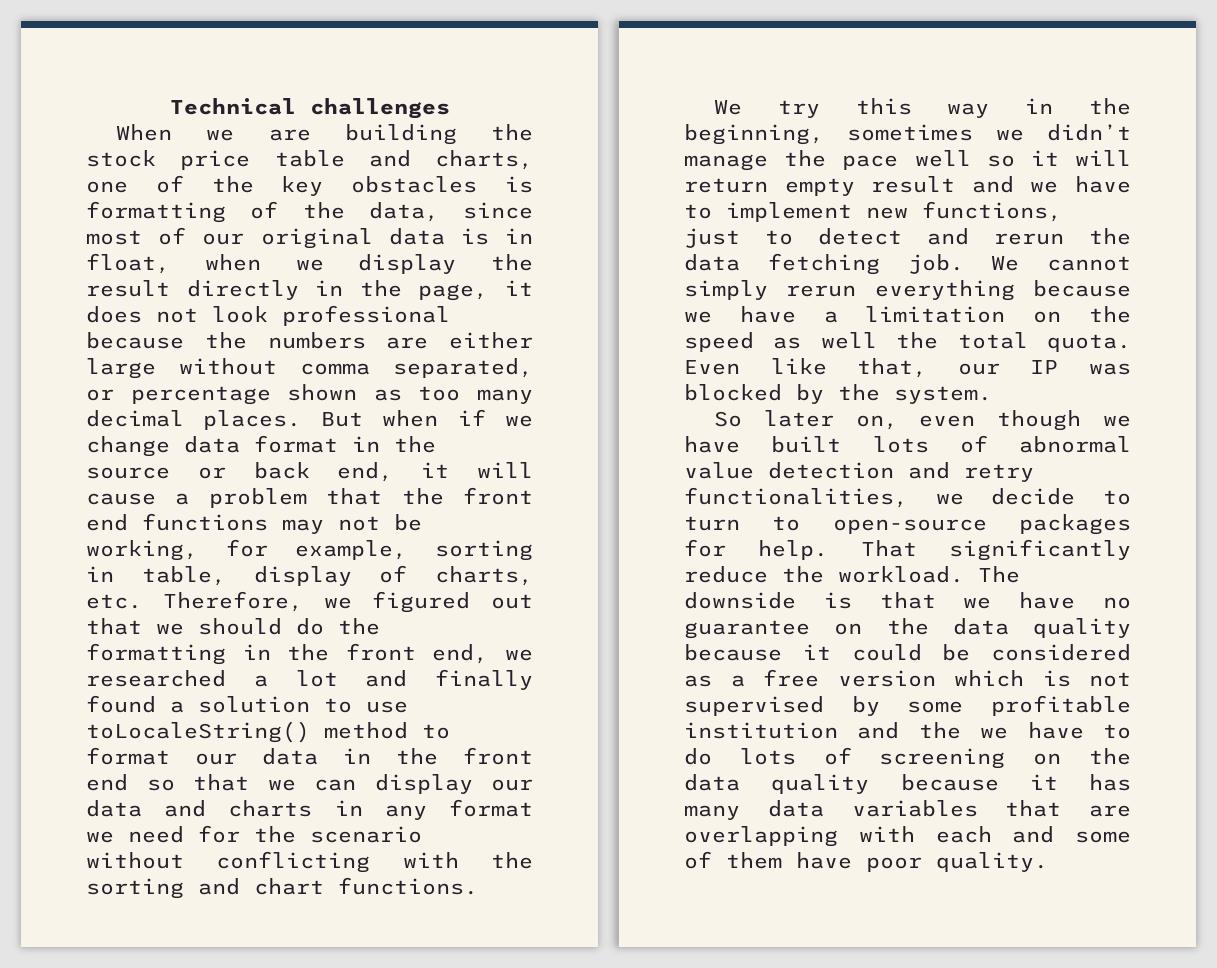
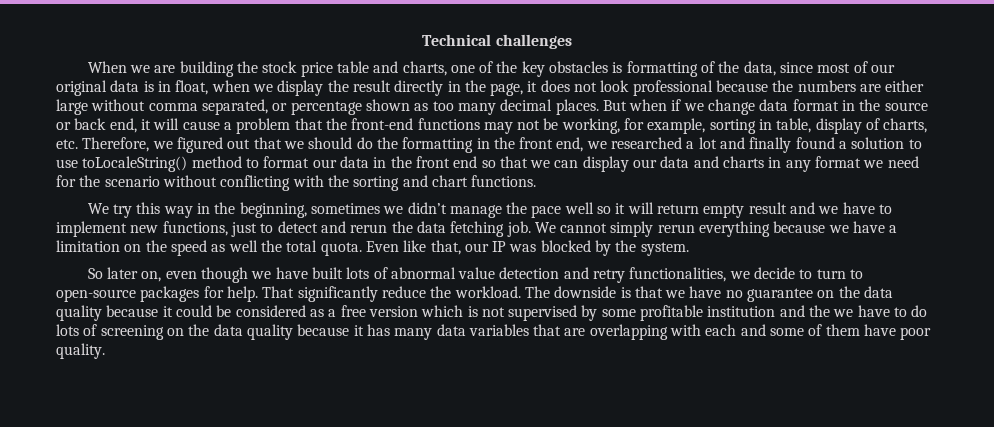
[463,487,533,505] [86,514,128,531] front end -> [351,118,414,130] front-end

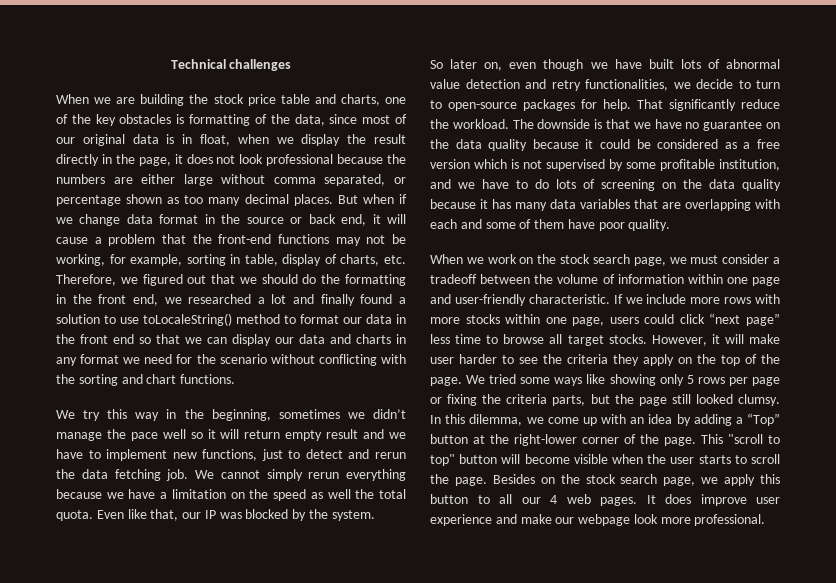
[707,305,831,317] institution and the -> [719,159,780,171] [430,179,451,189] institution, and
(105, 351) none -> [430,254,780,266] [430,274,780,286] [430,294,780,306] [430,313,780,326] [430,334,780,346] [430,354,780,366] [430,374,780,386] [430,394,780,406] [430,413,780,426] [430,434,780,446] [430,454,780,466] [430,474,780,486] [430,494,780,506] [430,514,766,526] // When we work on the stock search page, we must consider a tradeoff between the volume of information within one page and user-friendly characteristic. If we include more rows with more stocks within one page, users could click “next page” less time to browse all target stocks. However, it will make user harder to see the criteria they apply on the top of the page. We tried some ways like showing only 5 rows per page or fixing the criteria parts, but the page still looked clumsy. In this dilemma, we come up with an idea by adding a “Top” button at the right-lower corner of the page. This "scroll to top" button will become visible when the user starts to scroll the page. Besides on the stock search page, we apply this button to all our 4 web pages. It does improve user experience and make our webpage look more professional.

